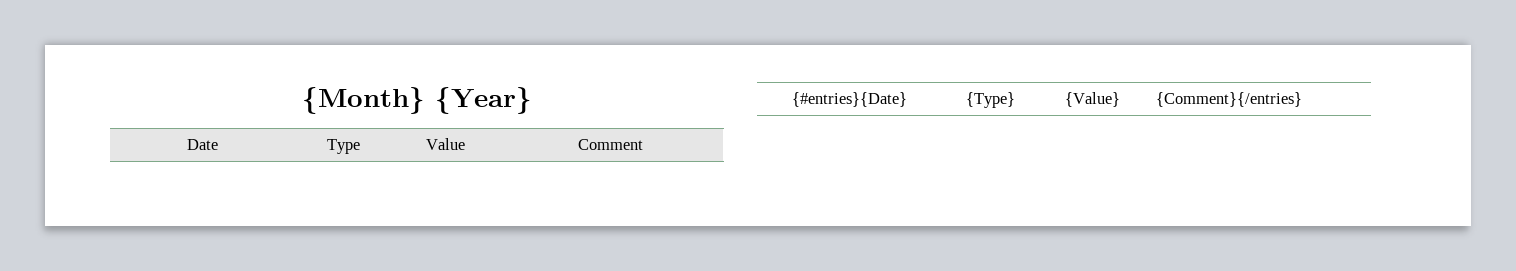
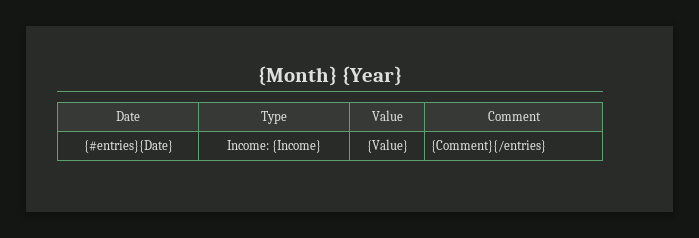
[966,92,1015,108] {Type} -> [226,140,322,153] Income: {Income}

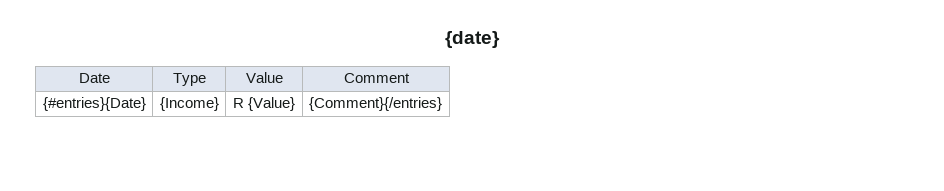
[257,66,403,86] {Month} {Year} -> [445,31,500,48] {date}
[226,140,269,150] Income: -> (146, 104) none
(322, 146) none -> [232,98,244,108] R

